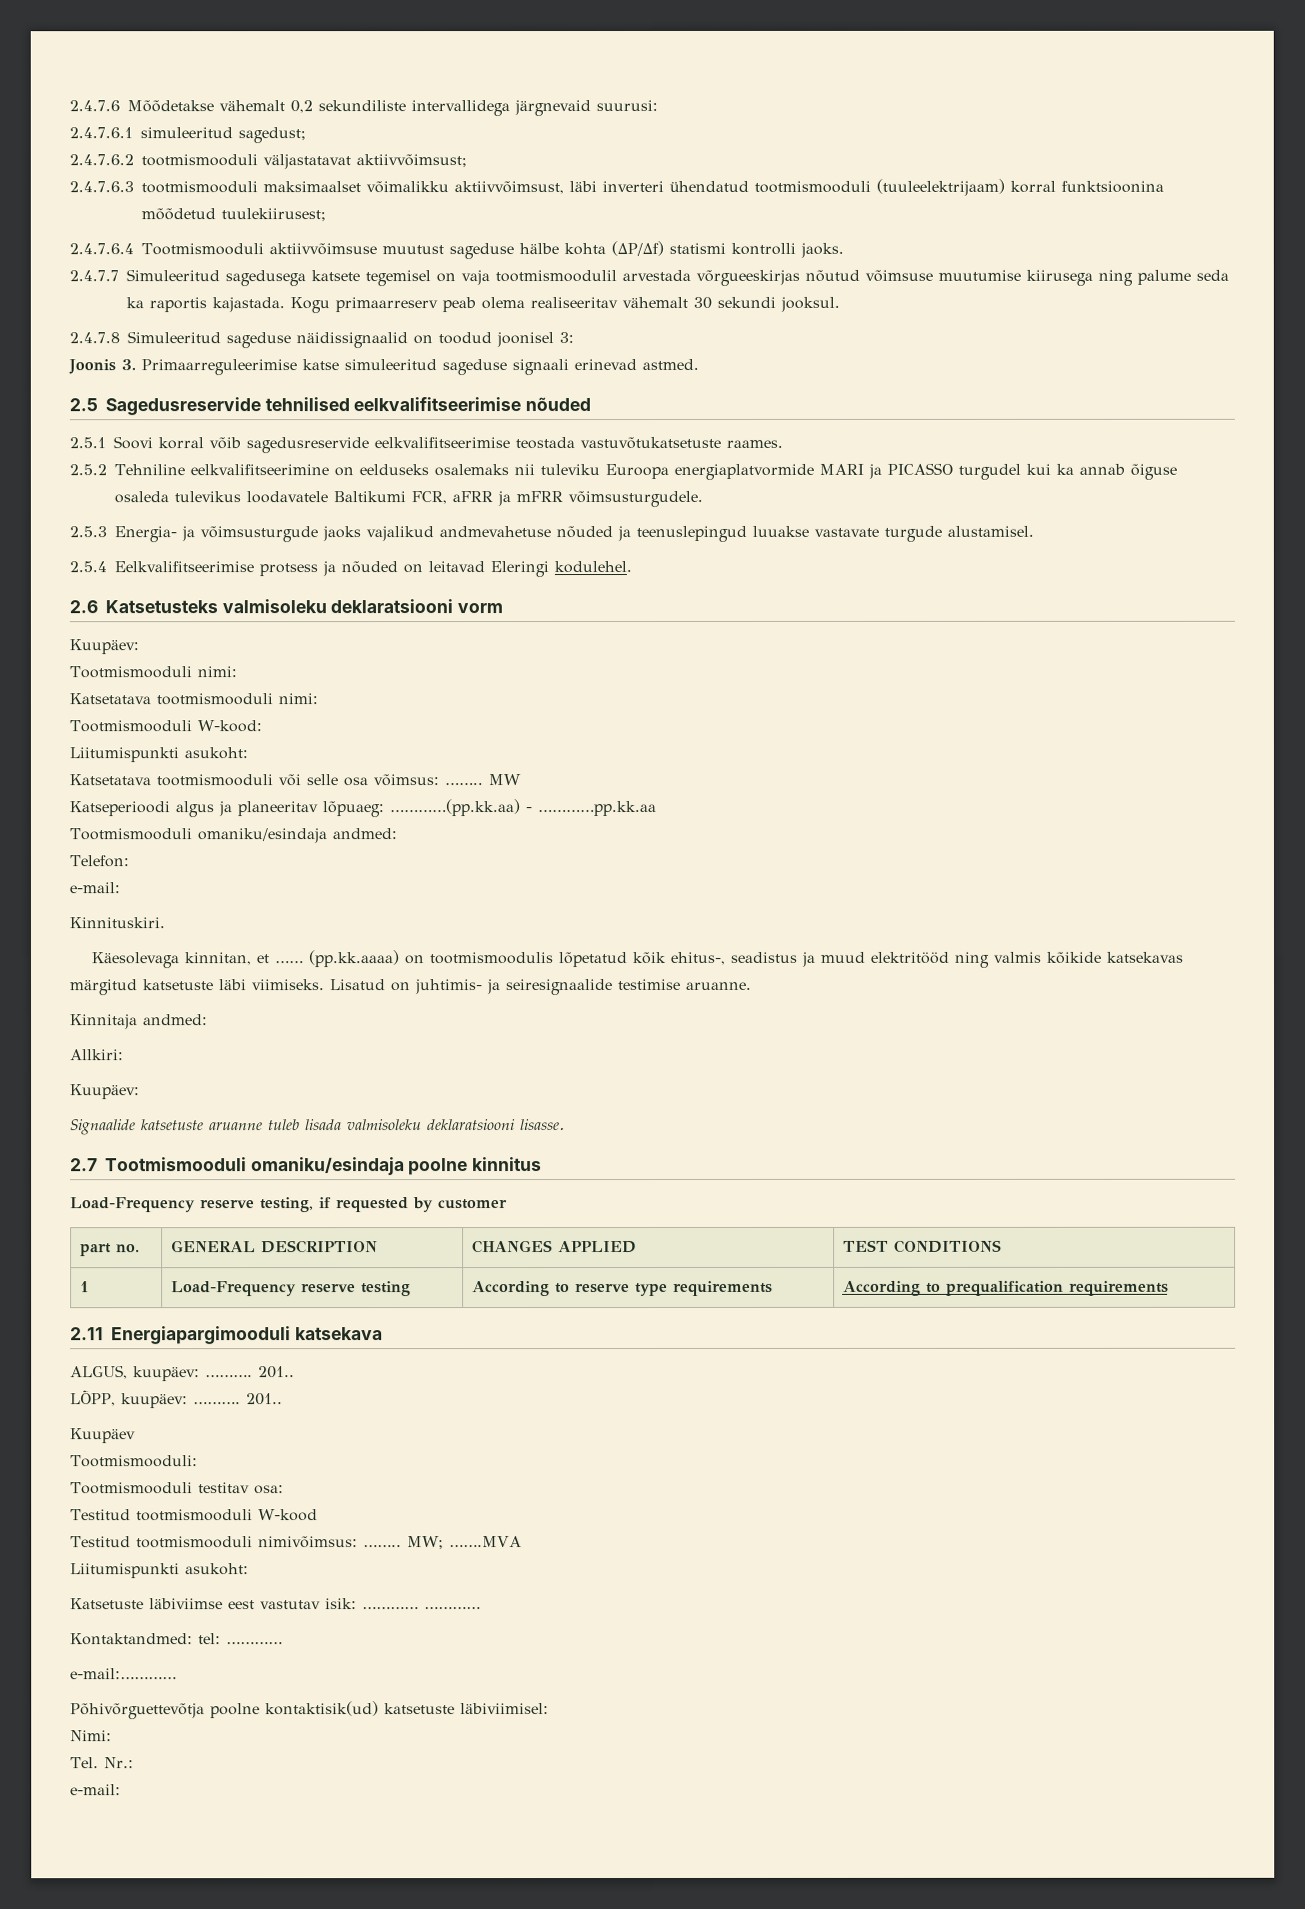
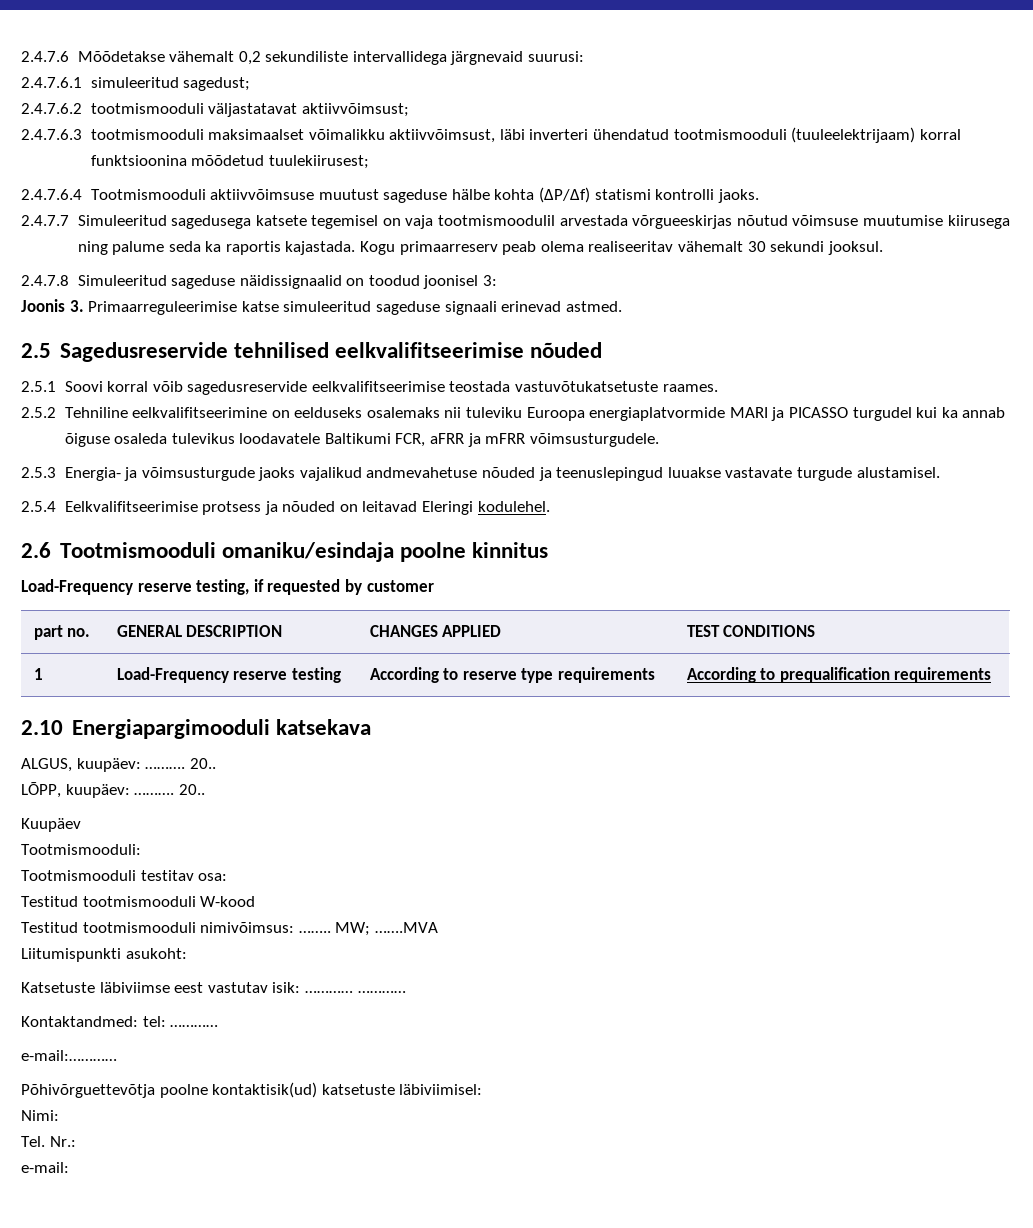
[105,599,504,614] [69,639,139,655] [69,666,237,679] [69,693,318,706] [69,720,262,733] [69,747,248,763] [69,774,521,787] [69,799,656,818] [69,828,397,844] [69,855,129,868] [69,882,120,894] [69,917,165,929] [90,950,1184,969] [70,978,752,996] [70,1014,208,1030] [70,1049,124,1061] [70,1084,140,1100] [70,1119,565,1136] [70,1158,98,1172] Katsetusteks valmisoleku deklaratsiooni vorm // Kuupäev: // Tootmismooduli nimi: // Katsetatava tootmismooduli nimi: // Tootmismooduli W-kood: // Liitumispunkti asukoht: // Katsetatava tootmismooduli või selle osa võimsus: …….. MW // Katseperioodi algus ja planeeritav lõpuaeg: …………(pp.kk.aa) - …………pp.kk.aa // Tootmismooduli omaniku/esindaja andmed: // Telefon: // e-mail: // Kinnituskiri. // Käesolevaga kinnitan, et …… (pp.kk.aaaa) on tootmismoodulis lõpetatud kõik ehitus-, seadistus ja muud elektritööd ning valmis kõikide katsekavas märgitud katsetuste läbi viimiseks. Lisatud on juhtimis- ja seiresignaalide testimise aruanne. // Kinnitaja andmed: // Allkiri: // Kuupäev: // Signaalide katsetuste aruanne tuleb lisada valmisoleku deklaratsiooni lisasse. // 2.7 -> (51, 550) none
[70,1327,104,1341] 2.11 -> [21,720,63,735] 2.10
[258,1366,295,1379] 201.. -> [189,758,216,769] 20..
[245,1393,283,1406] 201.. -> [178,784,205,795] 20..

